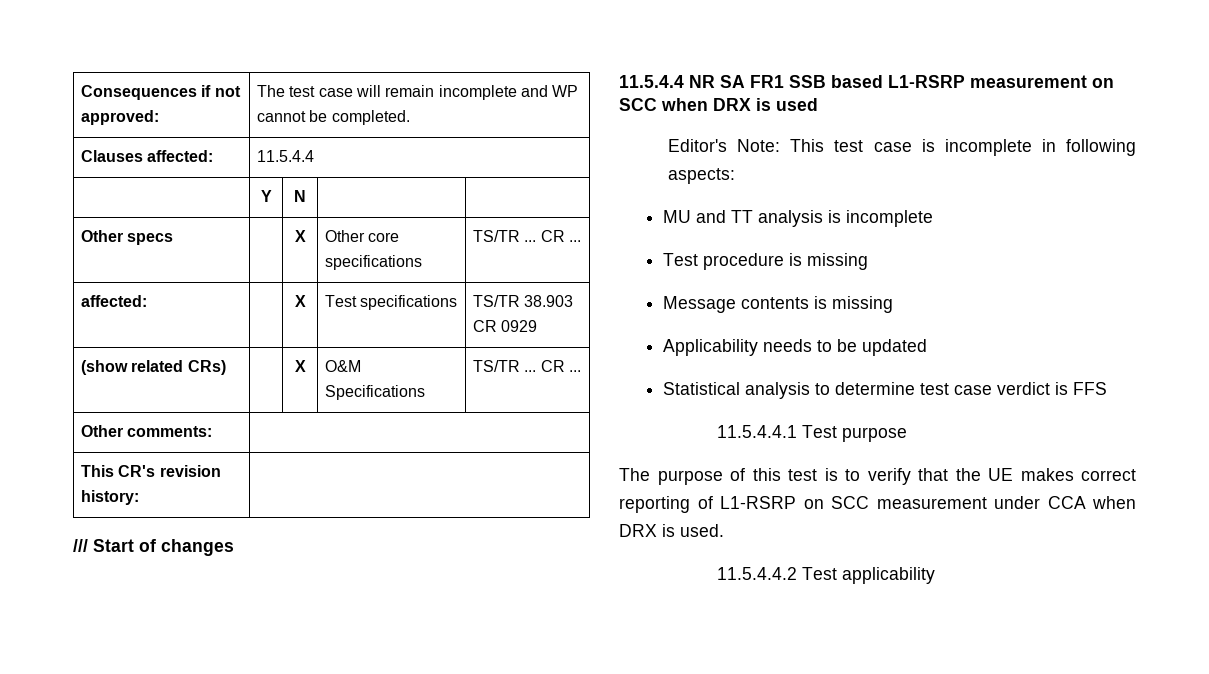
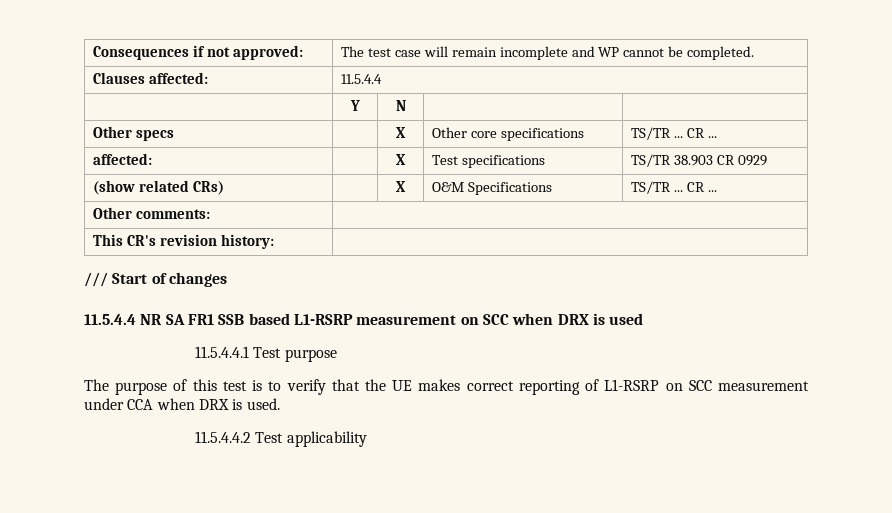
[668,139,1136,156] [668,168,736,184] [662,210,933,227] [662,253,868,270] [662,296,893,313] [662,339,927,356] [662,382,1107,399] // Editor's Note: This test case is incomplete in following aspects: // MU and TT analysis is incomplete // Test procedure is missing // Message contents is missing // Applicability needs to be updated // Statistical analysis to determine test case verdict is FFS -> (644, 319) none

